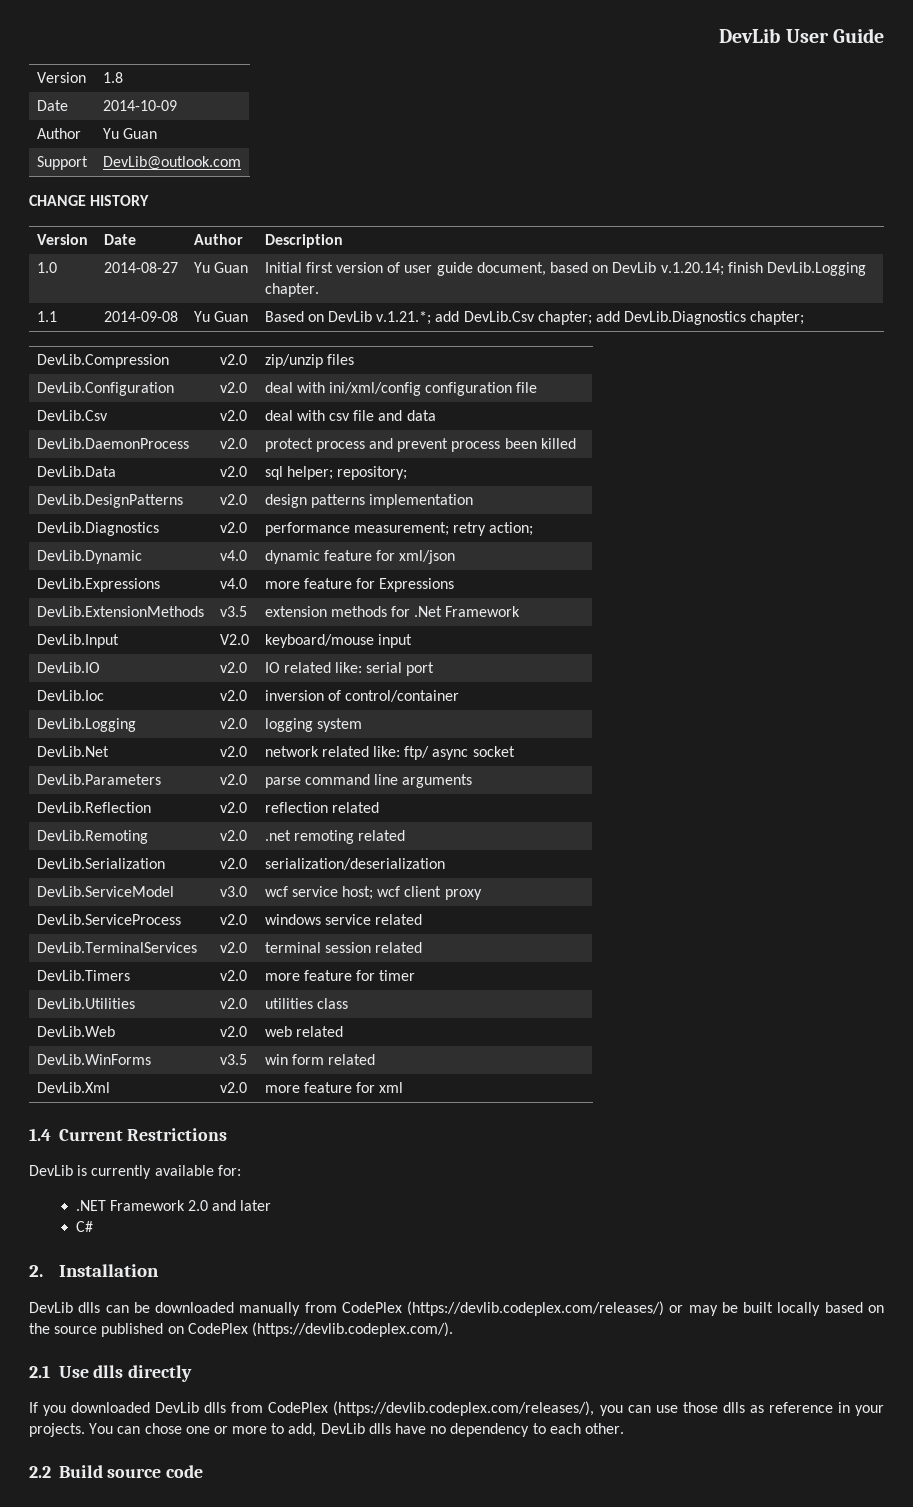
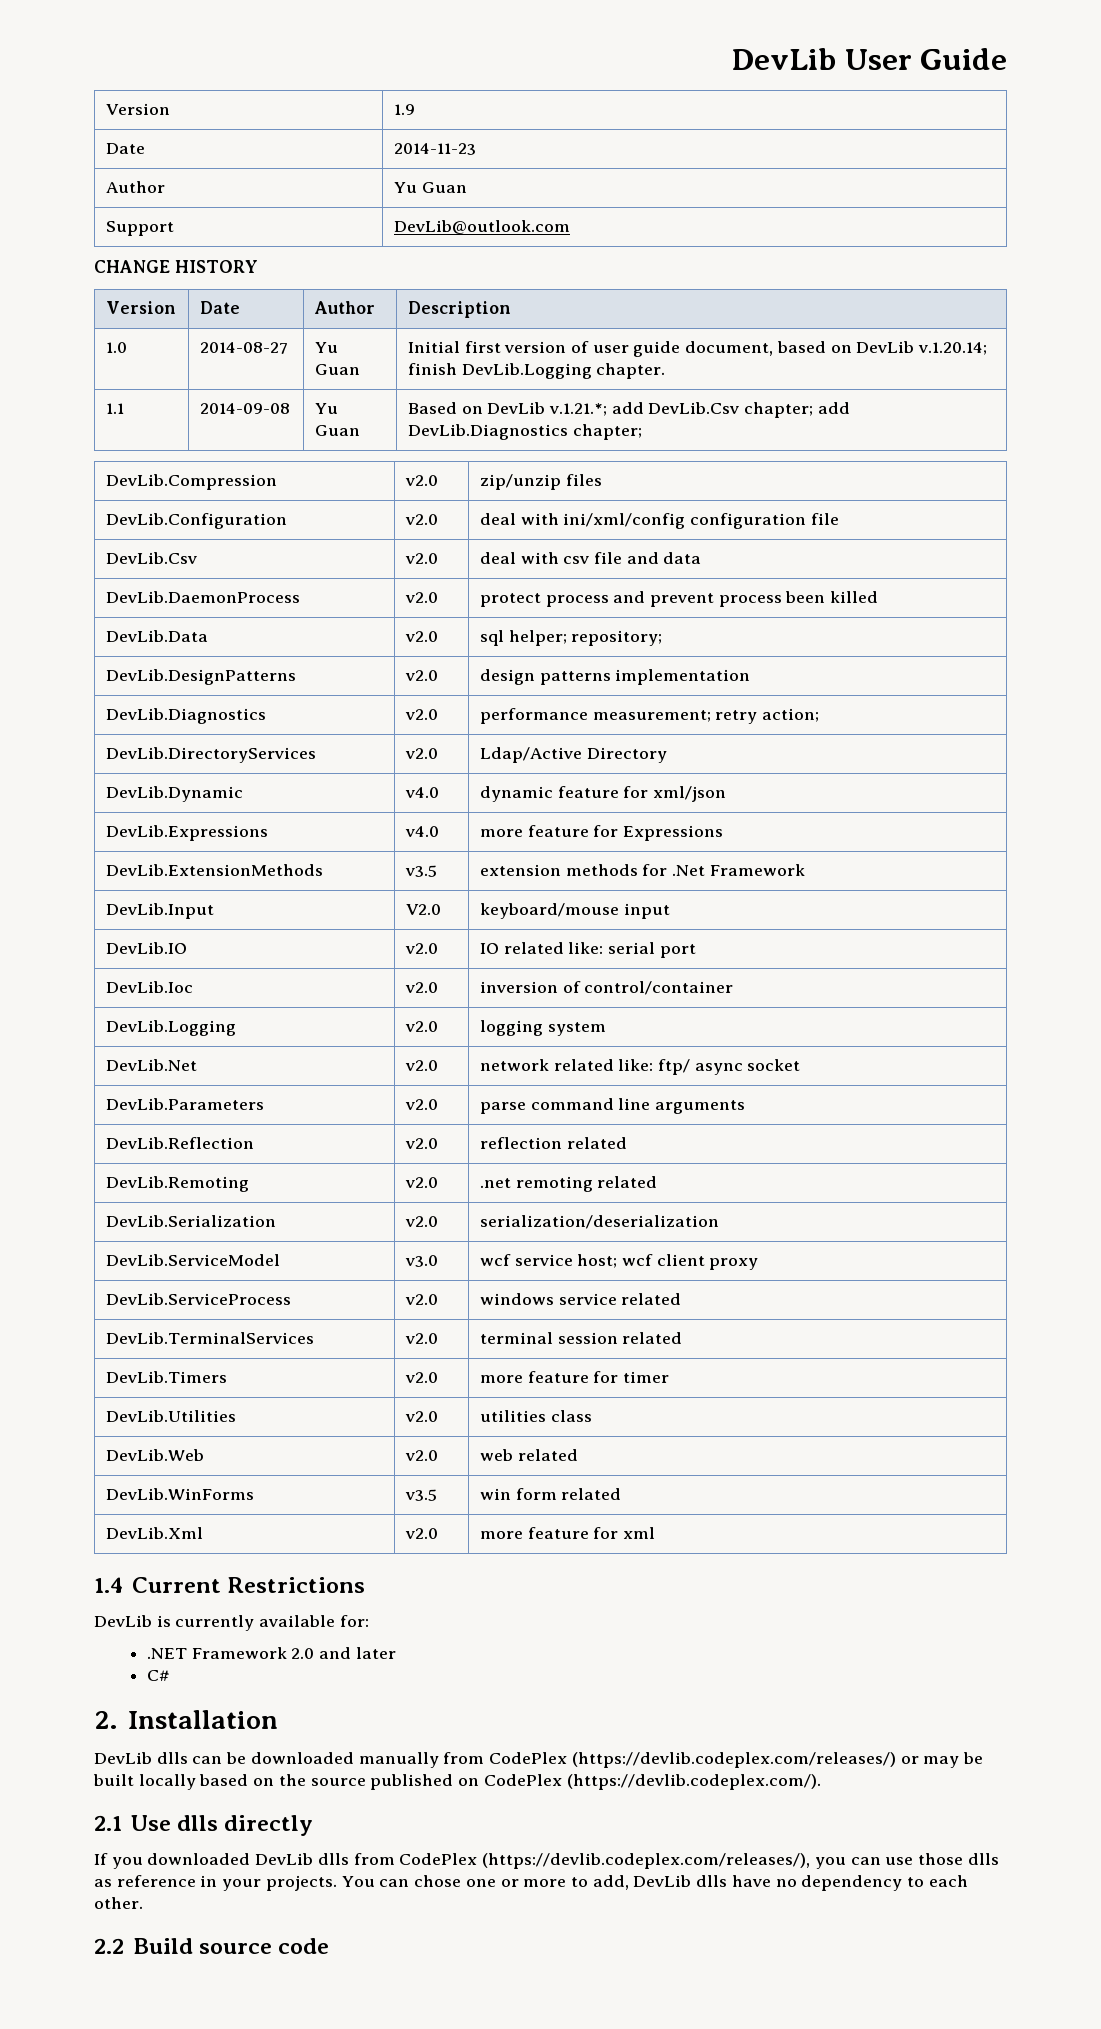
[102,72,123,83] [36,100,68,111] [102,100,177,111] 1.8 // Date | 2014-10-09 -> [393,104,415,115] [105,143,145,154] [393,143,476,155] 1.9 // Date | 2014-11-23
(534, 529) none -> [105,747,316,763] [404,748,438,759] [479,747,667,763] // DevLib.DirectoryServices | v2.0 | Ldap/Active Directory

